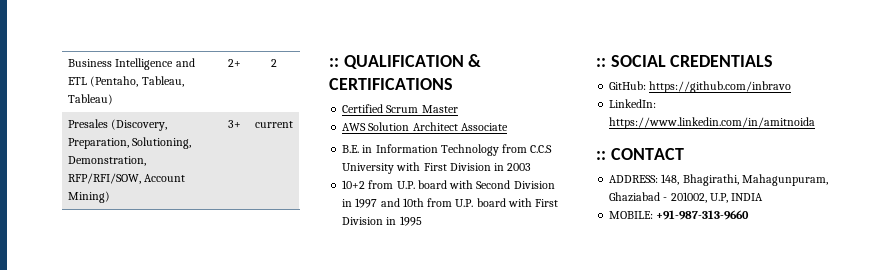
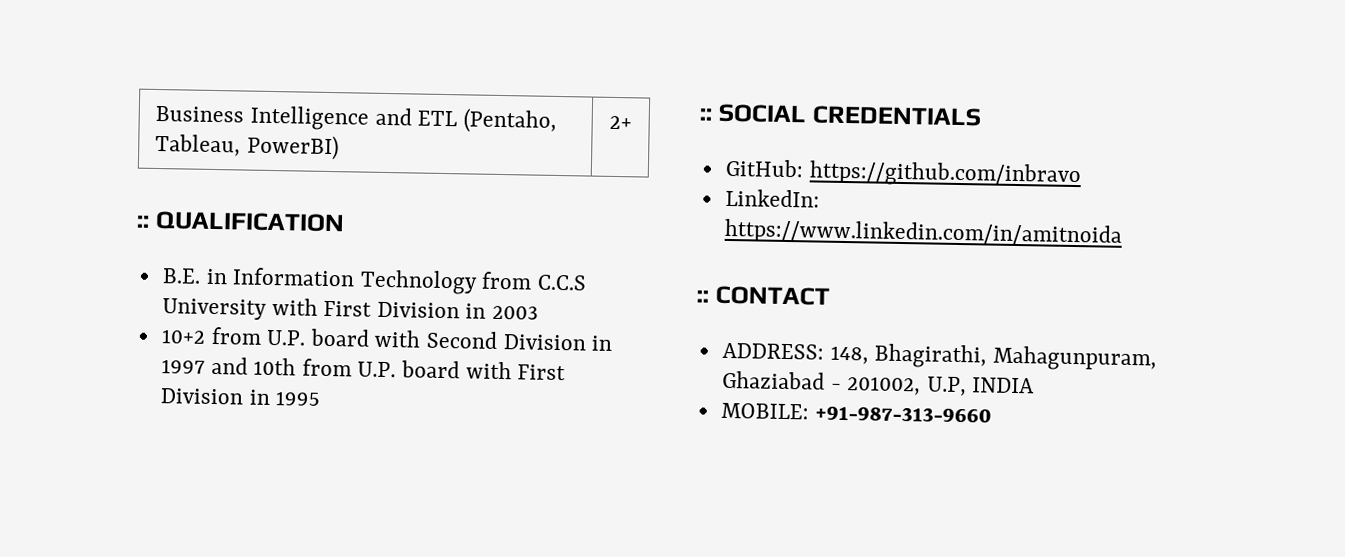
[68,94,114,105] Tableau) -> [246,134,339,161] PowerBI)
[270,59,277,67] [68,119,168,131] [68,137,192,149] [68,156,147,166] [68,173,186,184] [68,191,111,203] [228,120,241,128] [254,121,293,128] [329,54,482,69] [329,78,453,90] [342,104,458,113] [342,122,508,131] | 2 // Presales (Discovery, Preparation, Solutioning, Demonstration, RFP/RFI/SOW, Account Mining) | 3+ | current // :: QUALIFICATION & CERTIFICATIONS // Certified Scrum Master // AWS Solution Architect Associate -> [136,210,345,233] // :: QUALIFICATION

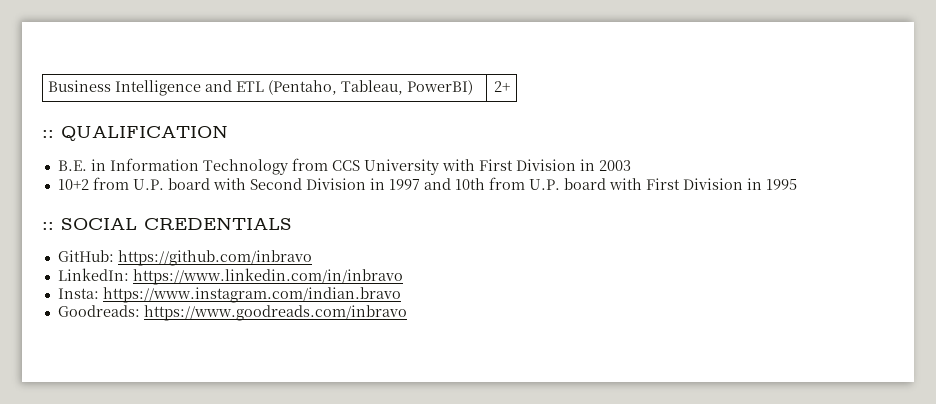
[537,274,588,291] C.C.S -> [331,160,360,171] CCS
[723,218,1122,248] [696,285,830,306] [721,342,1157,372] [721,370,1036,397] [720,402,992,423] https://www.linkedin.com/in/amitnoida // :: CONTACT // ADDRESS: 148, Bhagirathi, Mahagunpuram, Ghaziabad - 201002, U.P, INDIA // MOBILE: +91-987-313-9660 -> [132,268,403,285] [57,287,401,303] [57,305,407,321] https://www.linkedin.com/in/inbravo // Insta: https://www.instagram.com/indian.bravo // Goodreads: https://www.goodreads.com/inbravo

